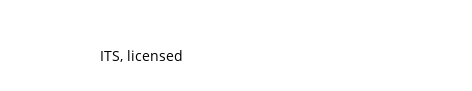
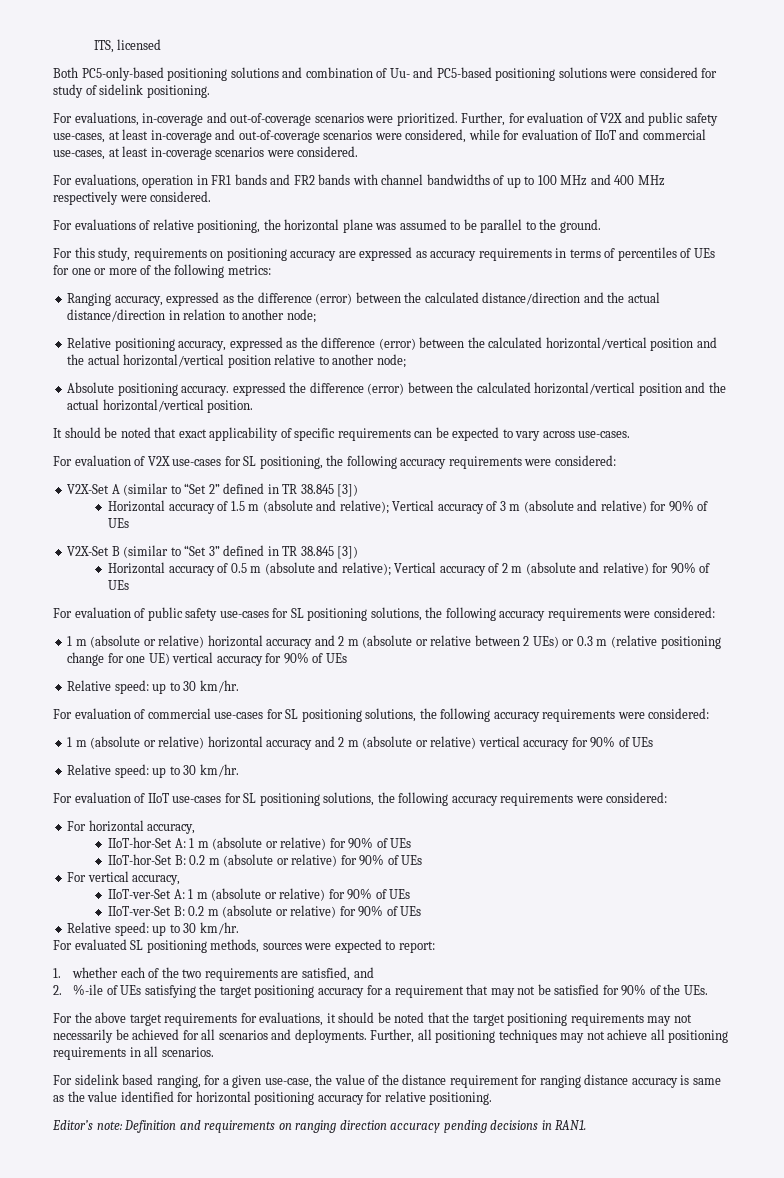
(183, 55) none -> [53,67,718,81] [53,84,210,98] [53,112,718,126] [53,129,706,143] [53,146,359,160] [53,174,665,188] [53,191,212,205] [53,219,601,233] [53,247,715,261] [53,264,271,278] [67,292,660,306] [67,309,316,323] [67,337,717,351] [67,354,406,368] [67,382,726,396] [67,399,254,413] [53,427,631,441] [53,455,616,469] [67,483,359,497] [108,500,709,514] [108,518,130,528] [67,545,359,559] [108,562,711,576] [108,580,130,590] [53,607,715,621] [67,635,721,649] [67,652,347,666] [67,680,239,694] [53,708,710,722] [67,736,654,750] [67,764,239,778] [53,792,668,806] [67,820,196,834] [108,837,412,850] [108,854,423,867] [67,871,181,885] [108,888,411,901] [108,905,422,918] [67,922,239,936] [53,939,435,953] [53,967,374,981] [53,984,708,998] [53,1012,692,1026] [53,1029,729,1043] [53,1046,214,1060] [53,1074,721,1088] [53,1091,493,1105] [52,1120,587,1133] // Both PC5-only-based positioning solutions and combination of Uu- and PC5-based positioning solutions were considered for study of sidelink positioning. // For evaluations, in-coverage and out-of-coverage scenarios were prioritized. Further, for evaluation of V2X and public safety use-cases, at least in-coverage and out-of-coverage scenarios were considered, while for evaluation of IIoT and commercial use-cases, at least in-coverage scenarios were considered. // For evaluations, operation in FR1 bands and FR2 bands with channel bandwidths of up to 100 MHz and 400 MHz respectively were considered. // For evaluations of relative positioning, the horizontal plane was assumed to be parallel to the ground. // For this study, requirements on positioning accuracy are expressed as accuracy requirements in terms of percentiles of UEs for one or more of the following metrics: // Ranging accuracy, expressed as the difference (error) between the calculated distance/direction and the actual distance/direction in relation to another node; // Relative positioning accuracy, expressed as the difference (error) between the calculated horizontal/vertical position and the actual horizontal/vertical position relative to another node; // Absolute positioning accuracy. expressed the difference (error) between the calculated horizontal/vertical position and the actual horizontal/vertical position. // It should be noted that exact applicability of specific requirements can be expected to vary across use-cases. // For evaluation of V2X use-cases for SL positioning, the following accuracy requirements were considered: // V2X-Set A (similar to “Set 2” defined in TR 38.845 [3]) // Horizontal accuracy of 1.5 m (absolute and relative); Vertical accuracy of 3 m (absolute and relative) for 90% of UEs // V2X-Set B (similar to “Set 3” defined in TR 38.845 [3]) // Horizontal accuracy of 0.5 m (absolute and relative); Vertical accuracy of 2 m (absolute and relative) for 90% of UEs // For evaluation of public safety use-cases for SL positioning solutions, the following accuracy requirements were considered: // 1 m (absolute or relative) horizontal accuracy and 2 m (absolute or relative between 2 UEs) or 0.3 m (relative positioning change for one UE) vertical accuracy for 90% of UEs // Relative speed: up to 30 km/hr. // For evaluation of commercial use-cases for SL positioning solutions, the following accuracy requirements were considered: // 1 m (absolute or relative) horizontal accuracy and 2 m (absolute or relative) vertical accuracy for 90% of UEs // Relative speed: up to 30 km/hr. // For evaluation of IIoT use-cases for SL positioning solutions, the following accuracy requirements were considered: // For horizontal accuracy, // IIoT-hor-Set A: 1 m (absolute or relative) for 90% of UEs // IIoT-hor-Set B: 0.2 m (absolute or relative) for 90% of UEs // For vertical accuracy, // IIoT-ver-Set A: 1 m (absolute or relative) for 90% of UEs // IIoT-ver-Set B: 0.2 m (absolute or relative) for 90% of UEs // Relative speed: up to 30 km/hr. // For evaluated SL positioning methods, sources were expected to report: // 1. whether each of the two requirements are satisfied, and // 2. %-ile of UEs satisfying the target positioning accuracy for a requirement that may not be satisfied for 90% of the UEs. // For the above target requirements for evaluations, it should be noted that the target positioning requirements may not necessarily be achieved for all scenarios and deployments. Further, all positioning techniques may not achieve all positioning requirements in all scenarios. // For sidelink based ranging, for a given use-case, the value of the distance requirement for ranging distance accuracy is same as the value identified for horizontal positioning accuracy for relative positioning. // Editor’s note: Definition and requirements on ranging direction accuracy pending decisions in RAN1.

